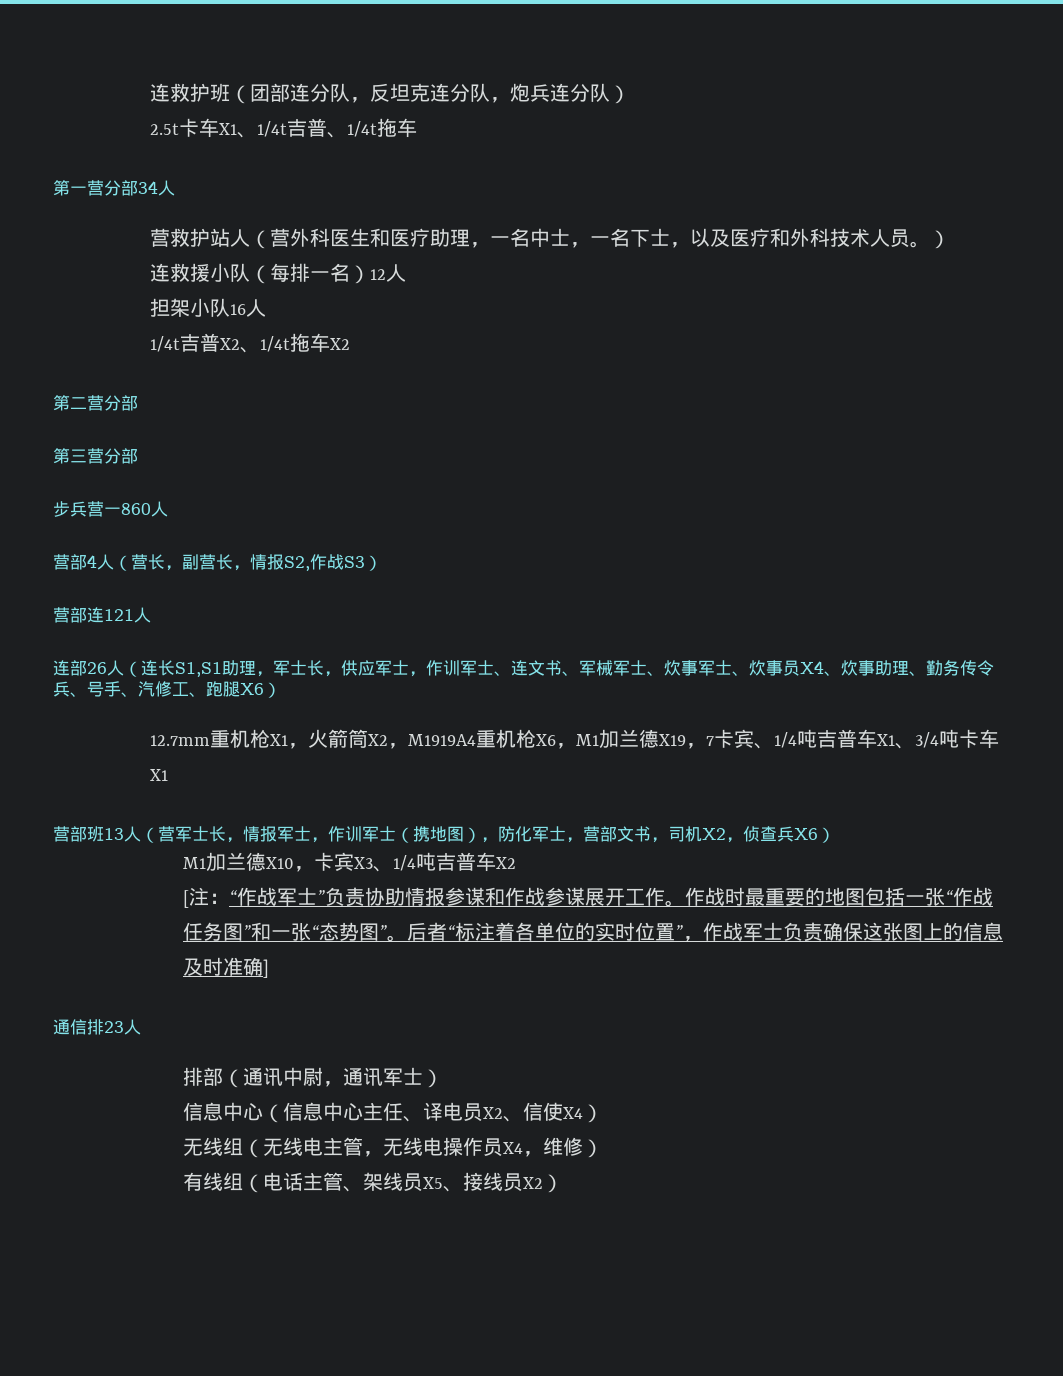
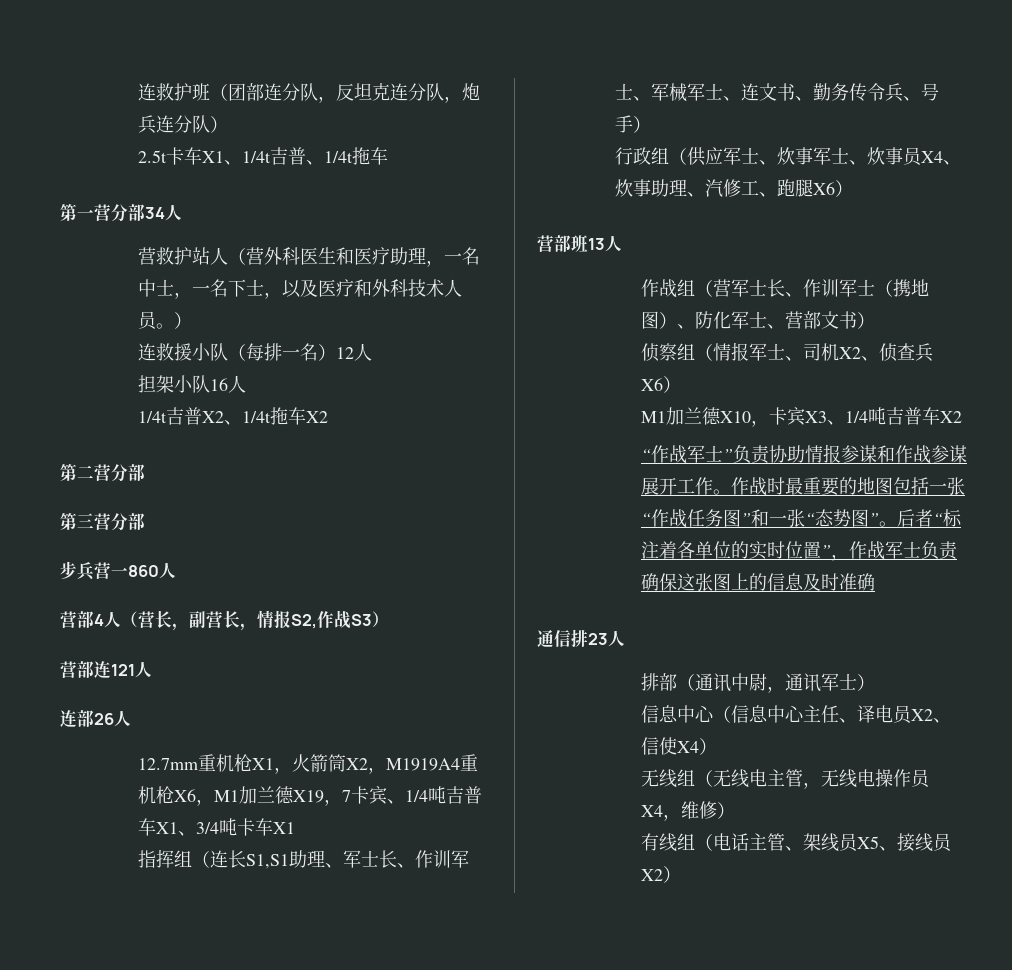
[124,660,994,677] [53,681,281,698] （连长S1,S1助理，军士长，供应军士，作训军士、连文书、军械军士、炊事军士、炊事员X4、炊事助理、勤务传令兵、号手、汽修工、跑腿X6） -> (131, 719) none
(169, 775) none -> [138,849,470,869] [615,83,940,102] [615,115,652,133] [615,147,962,166] [615,179,854,197] // 指挥组（连长S1,S1助理、军士长、作训军士、军械军士、连文书、勤务传令兵、号手） // 行政组（供应军士、炊事军士、炊事员X4、炊事助理、汽修工、跑腿X6）
(141, 834) none -> [641,279,696,298] // 作战组
[226,826,328,843] ，情报军士， -> [785,292,804,297] 、
[481,837,498,843] ， -> [677,324,696,329] 、
[566,837,583,843] ， -> [767,324,786,329] 、
[651,837,668,843] ， -> [857,312,876,329] [641,342,804,362] ） // 侦察组（情报军士、
[726,837,743,843] ， -> [861,356,880,361] 、
[182,887,229,908] [注： -> (963, 417) none
[262,959,269,978] ] -> (876, 582) none

